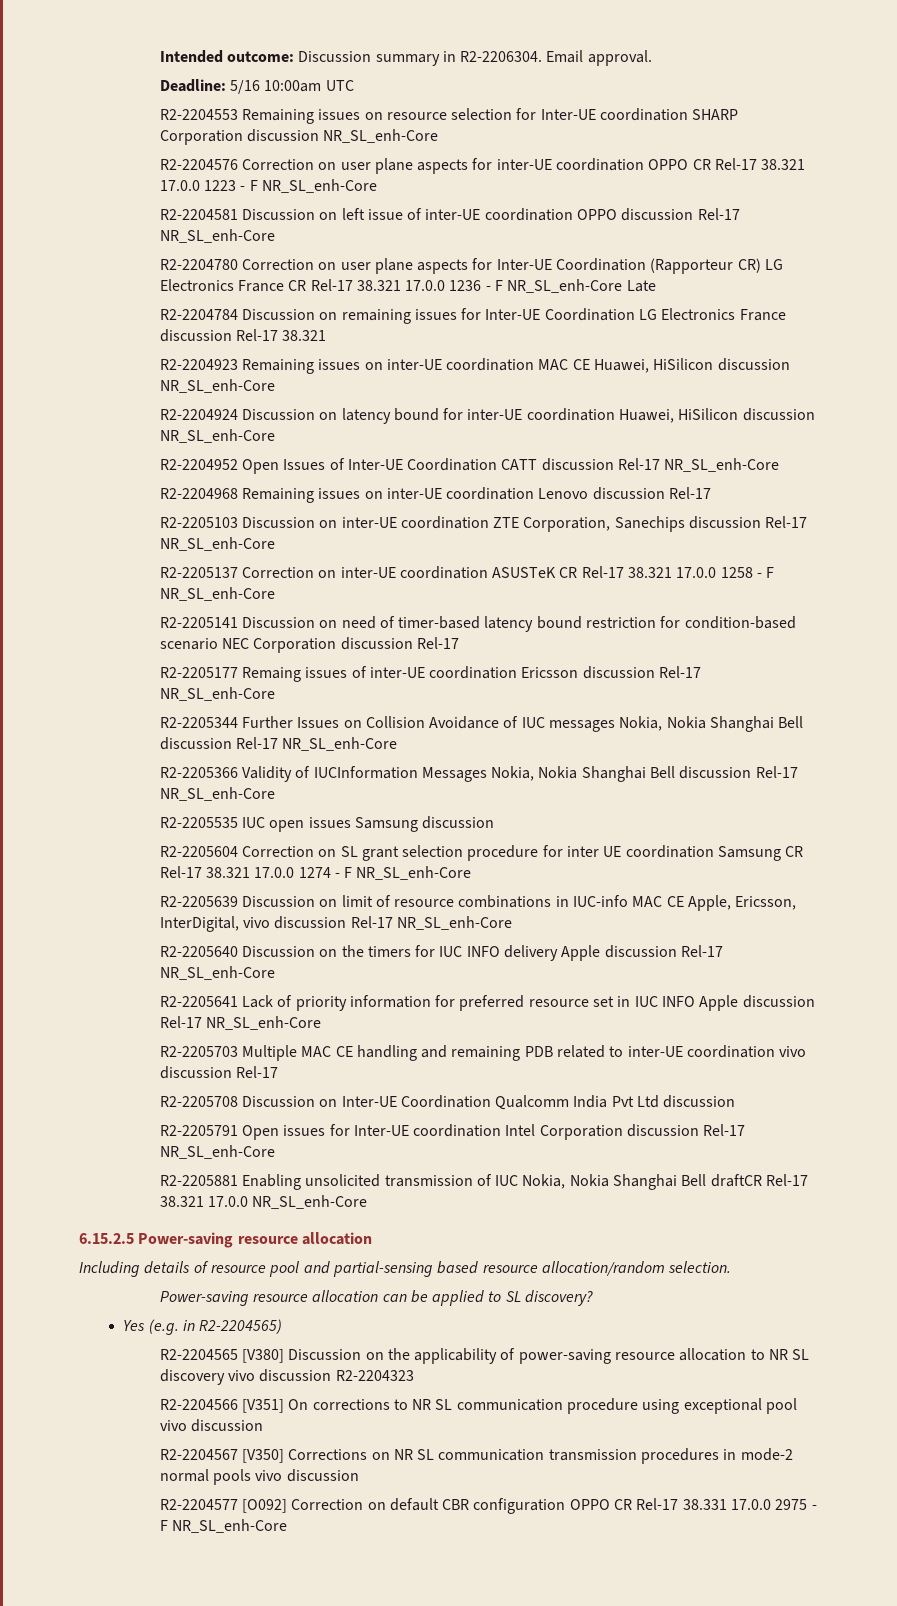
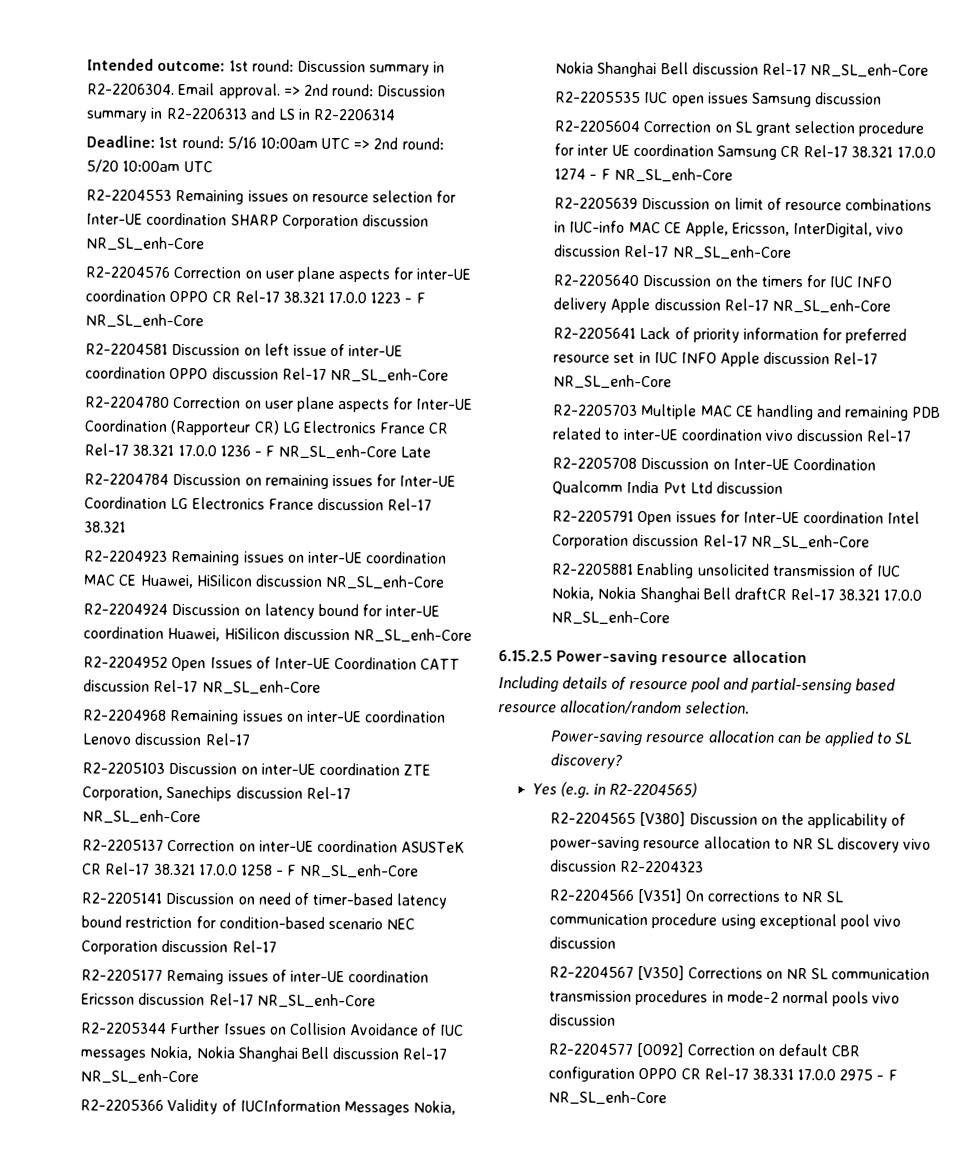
(294, 56) none -> [228,59,294,72] 1st round:
(652, 58) none -> [283,83,447,97] [86,107,397,122] => 2nd round: Discussion summary in R2-2206313 and LS in R2-2206314
(226, 85) none -> [158,136,224,149] 1st round:
(354, 85) none -> [353,137,444,150] [86,159,213,173] => 2nd round: 5/20 10:00am UTC

